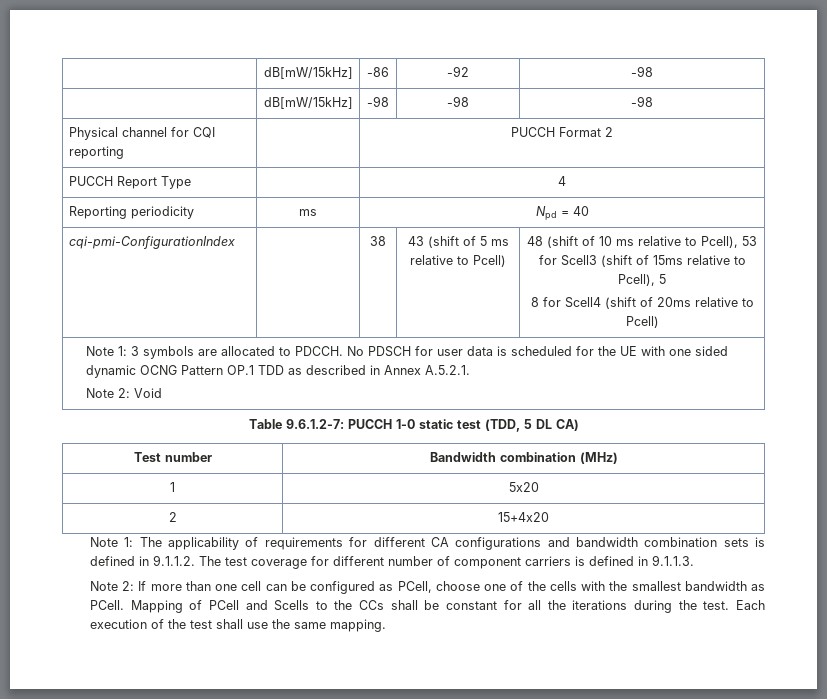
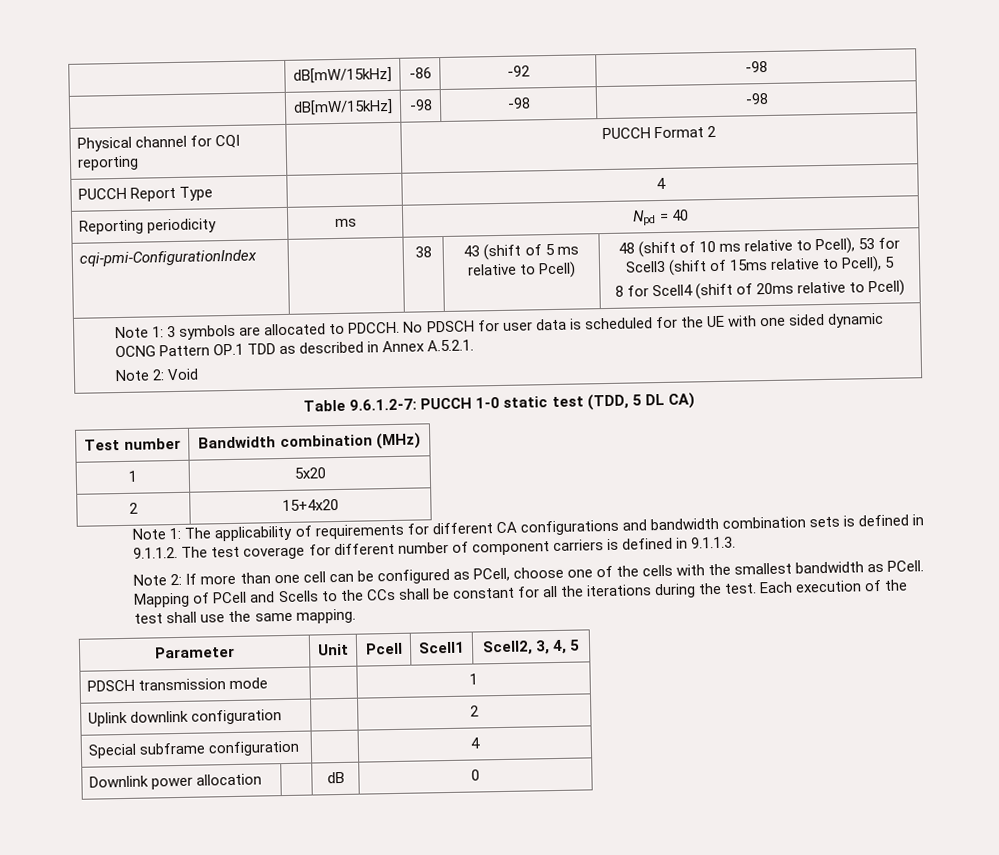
(386, 625) none -> [155,645,235,659] [317,643,349,656] [364,642,403,655] [418,641,465,654] [481,639,581,656] [87,677,269,692] [469,673,478,685] [88,709,283,727] [470,705,479,717] [88,740,301,759] [470,737,480,749] [89,773,263,790] [326,771,345,784] [471,769,480,781] // Parameter | Unit | Pcell | Scell1 | Scell2, 3, 4, 5 // PDSCH transmission mode | | 1 // Uplink downlink configuration | | 2 // Special subframe configuration | | 4 // Downlink power allocation | | dB | 0

